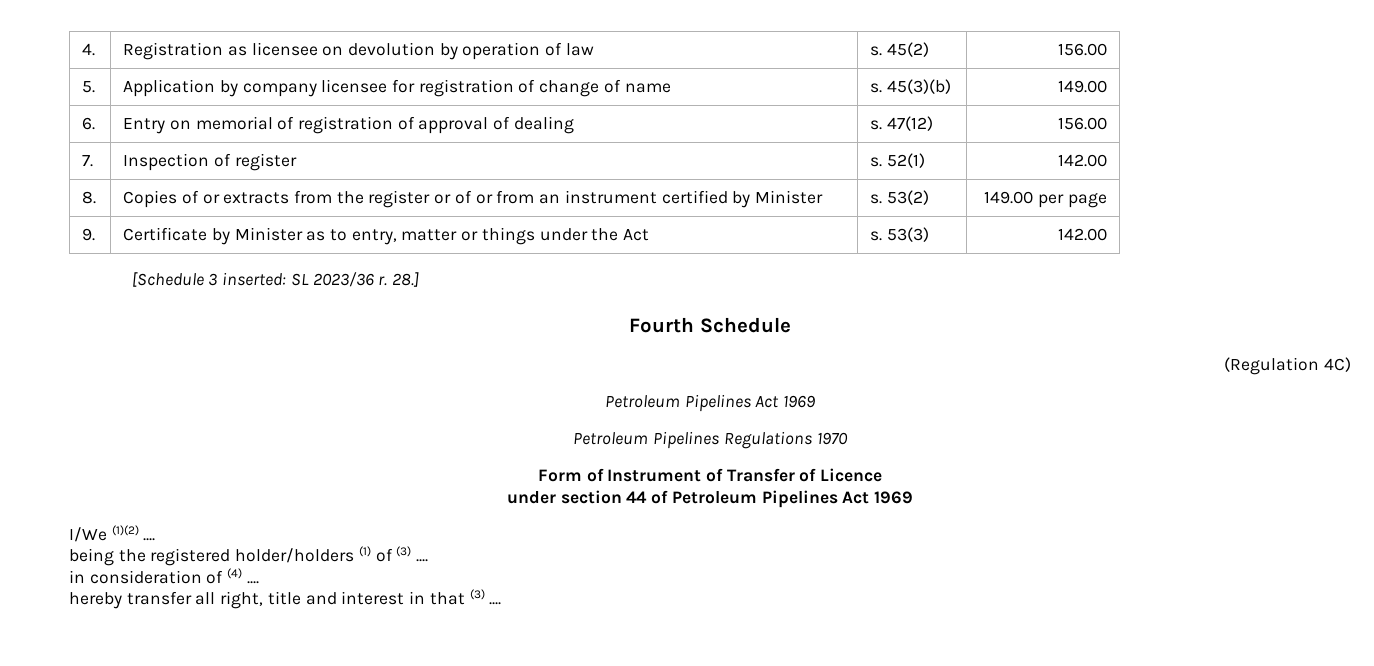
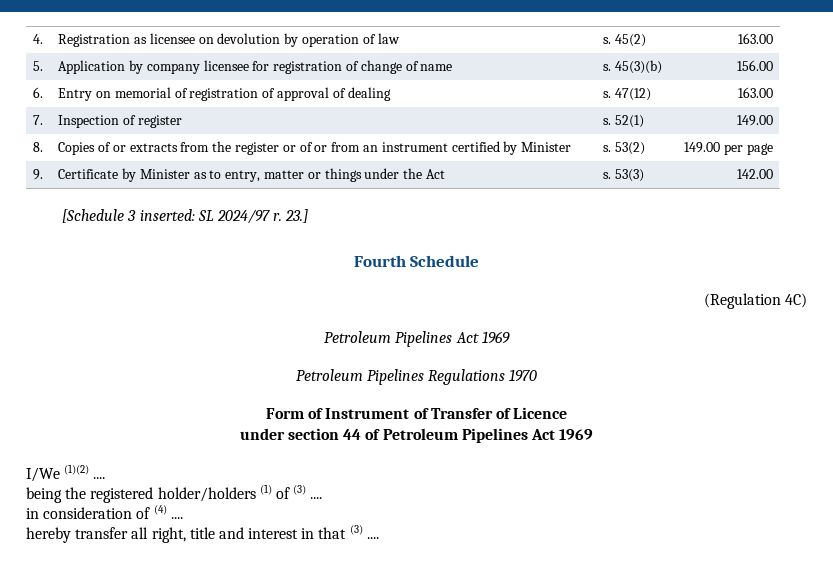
[1057,43,1107,56] 156.00 -> [737,33,773,44] 163.00
[1057,80,1107,93] 149.00 -> [736,60,773,71] 156.00
[1057,117,1107,130] 156.00 -> [737,87,773,98] 163.00
[1057,154,1107,167] 142.00 -> [736,115,773,126] 149.00
[312,272,420,287] 2023/36 r. 28.] -> [217,209,309,224] 2024/97 r. 23.]

